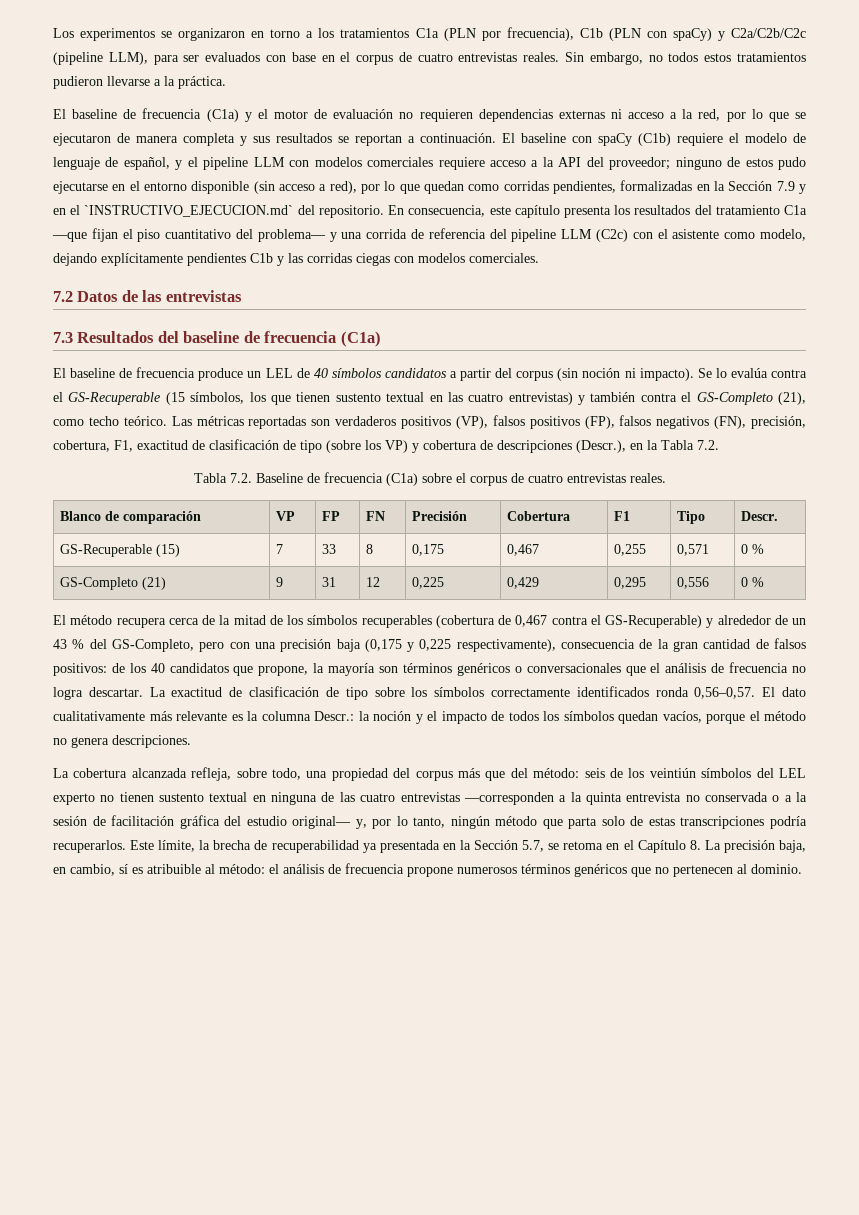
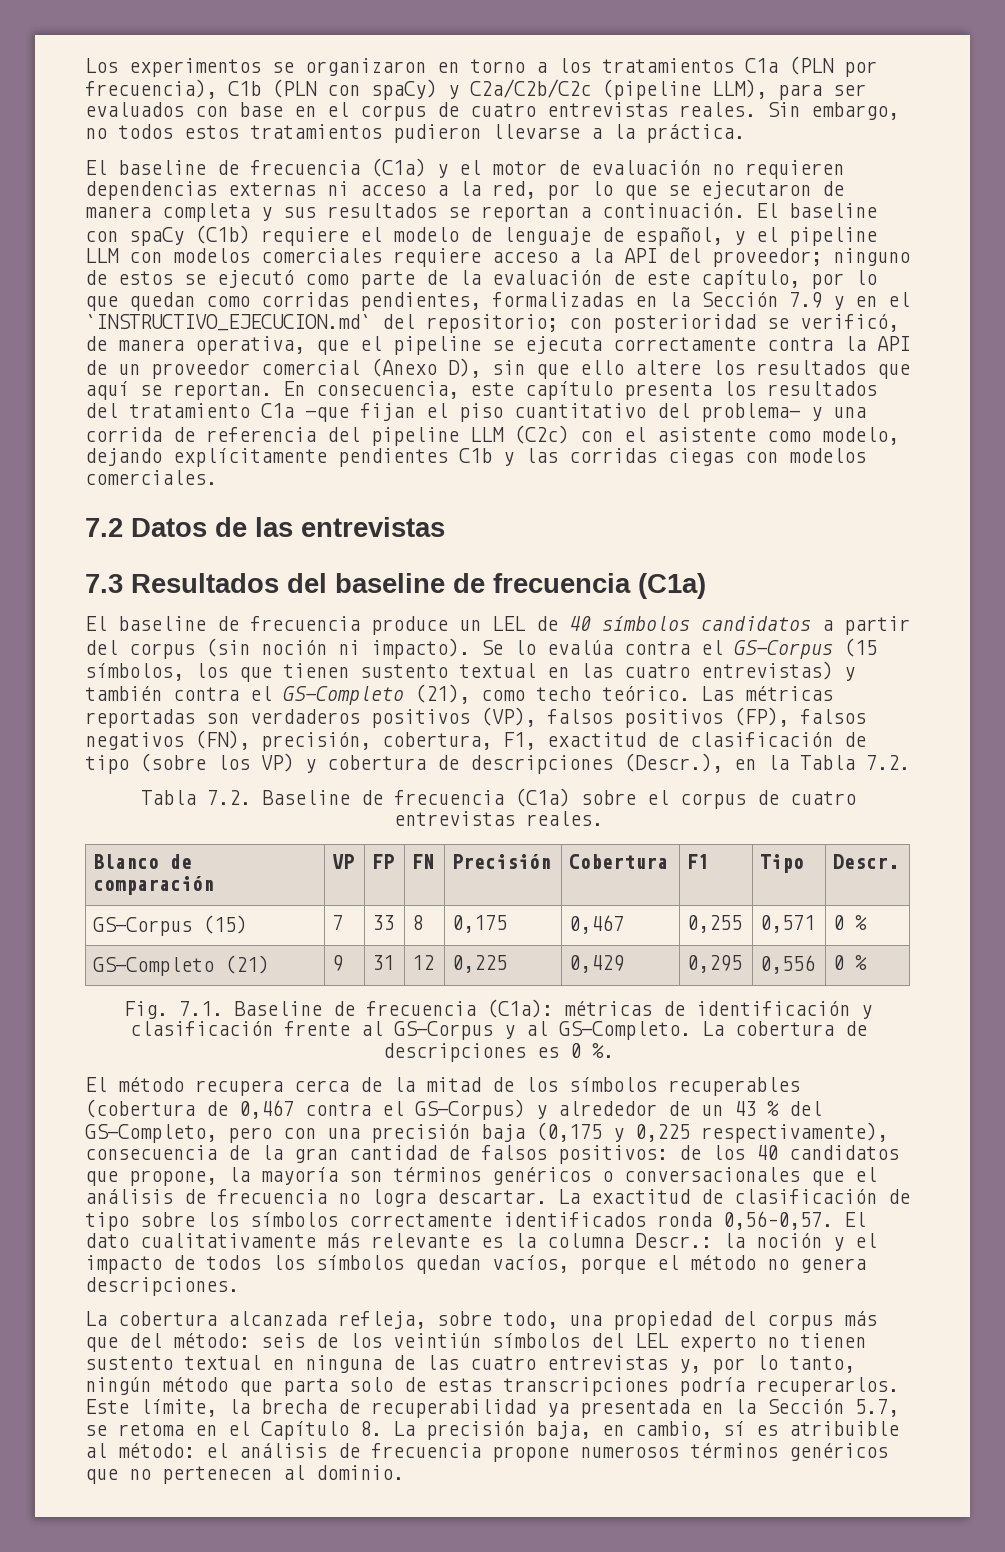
[778,157,807,170] [53,181,357,194] pudo ejecutarse en el entorno disponible (sin acceso a red), -> [184,270,800,289] se ejecutó como parte de la evaluación de este capítulo,
[318,205,384,218] repositorio. -> [426,314,899,333] [85,336,910,355] [85,358,910,379] [85,381,272,400] repositorio; con posterioridad se verificó, de manera operativa, que el pipeline se ejecuta correctamente contra la API de un proveedor comercial (Anexo D), sin que ello altere los resultados que aquí se reportan.
[68,392,161,405] GS-Recuperable -> [734,640,833,659] GS-Corpus
[59,544,152,557] GS-Recuperable -> [93,917,193,936] GS-Corpus
(764, 582) none -> [124,999,872,1019] [129,1021,867,1040] [382,1043,614,1062] // Fig. 7.1. Baseline de frecuencia (C1a): métricas de identificación y clasificación frente al GS-Corpus y al GS-Completo. La cobertura de descripciones es 0 %.
[605,615,702,628] GS-Recuperable) -> [415,1099,525,1120] GS-Corpus)
[463,792,808,805] [53,815,352,829] —corresponden a la quinta entrevista no conservada o a la sesión de facilitación gráfica del estudio original— -> (668, 1362) none

